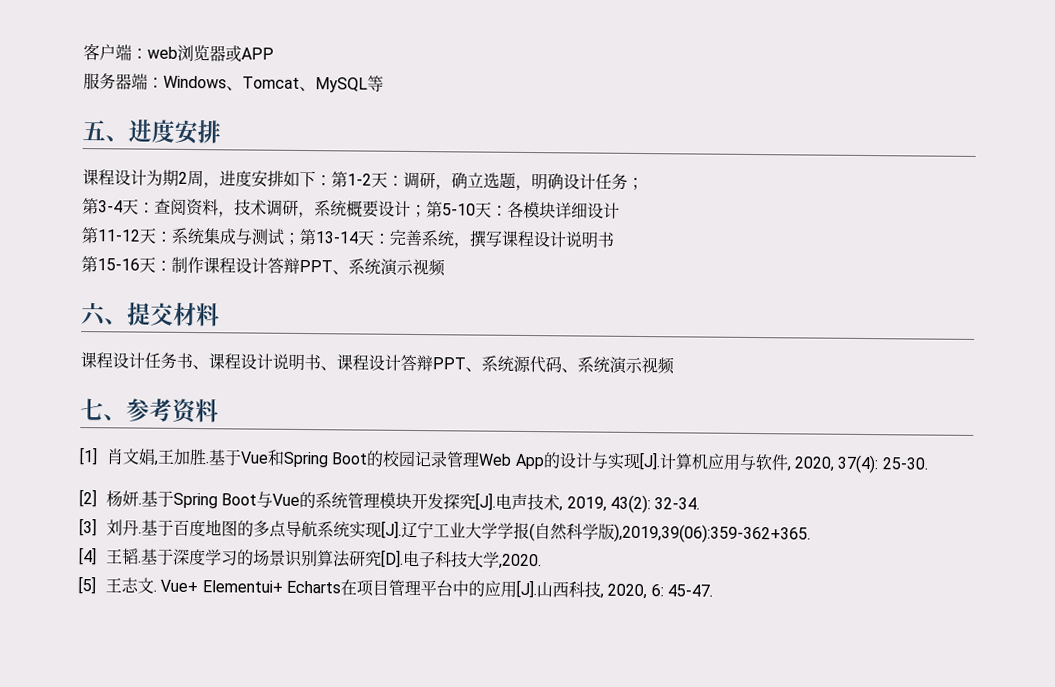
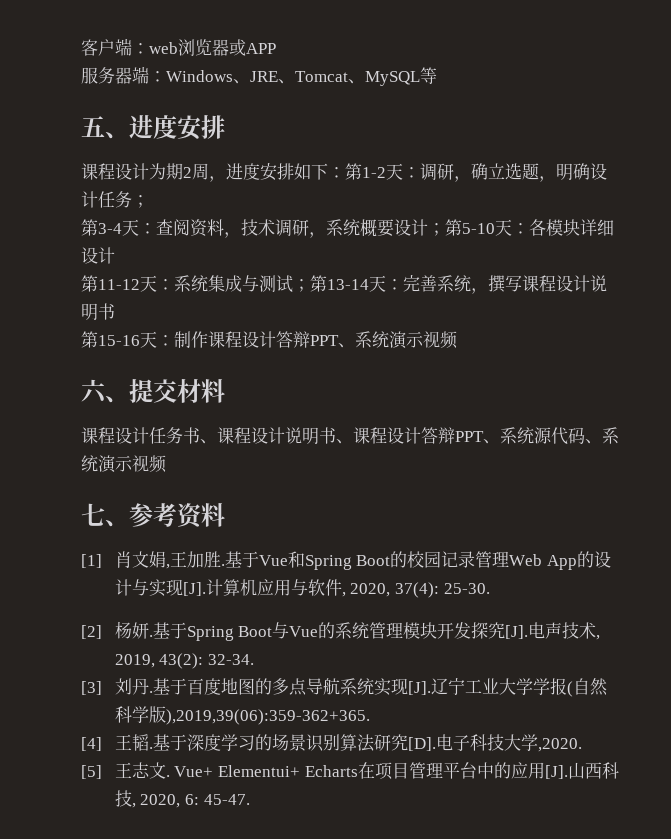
(243, 88) none -> [250,71,295,84] JRE、

